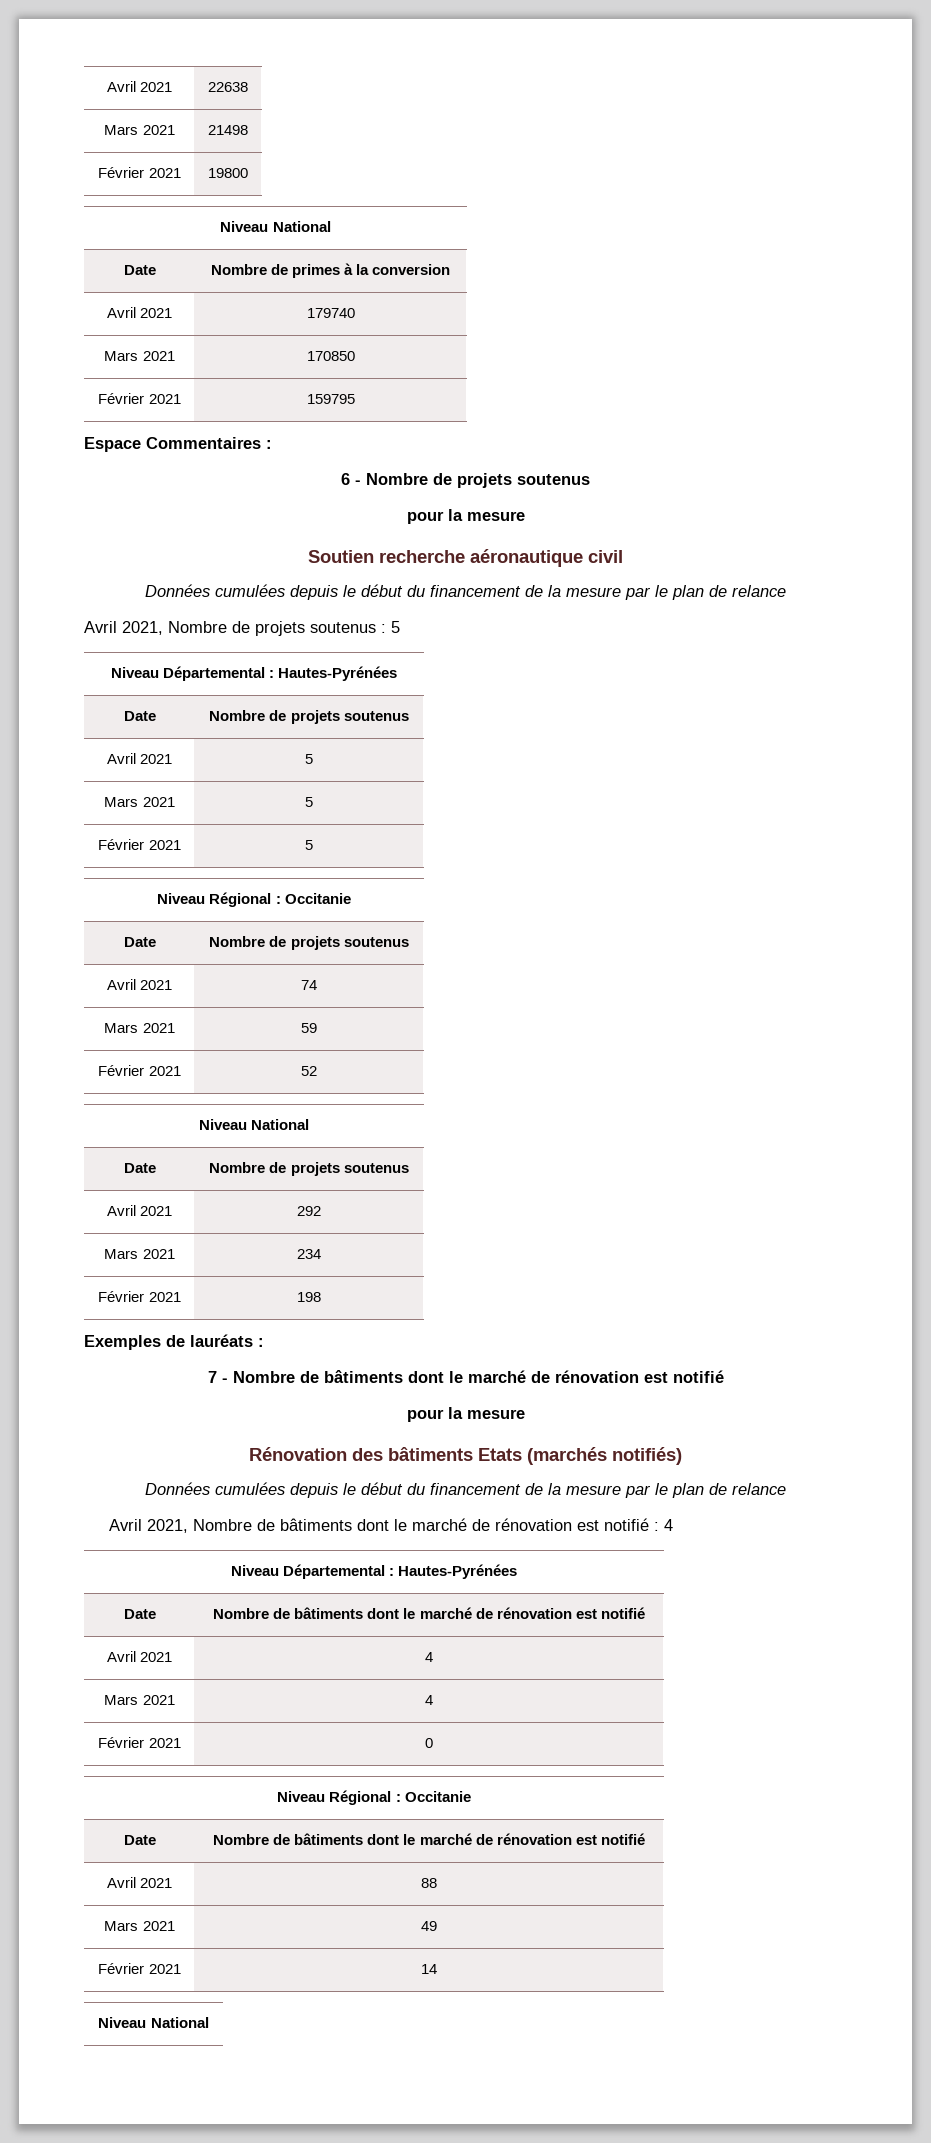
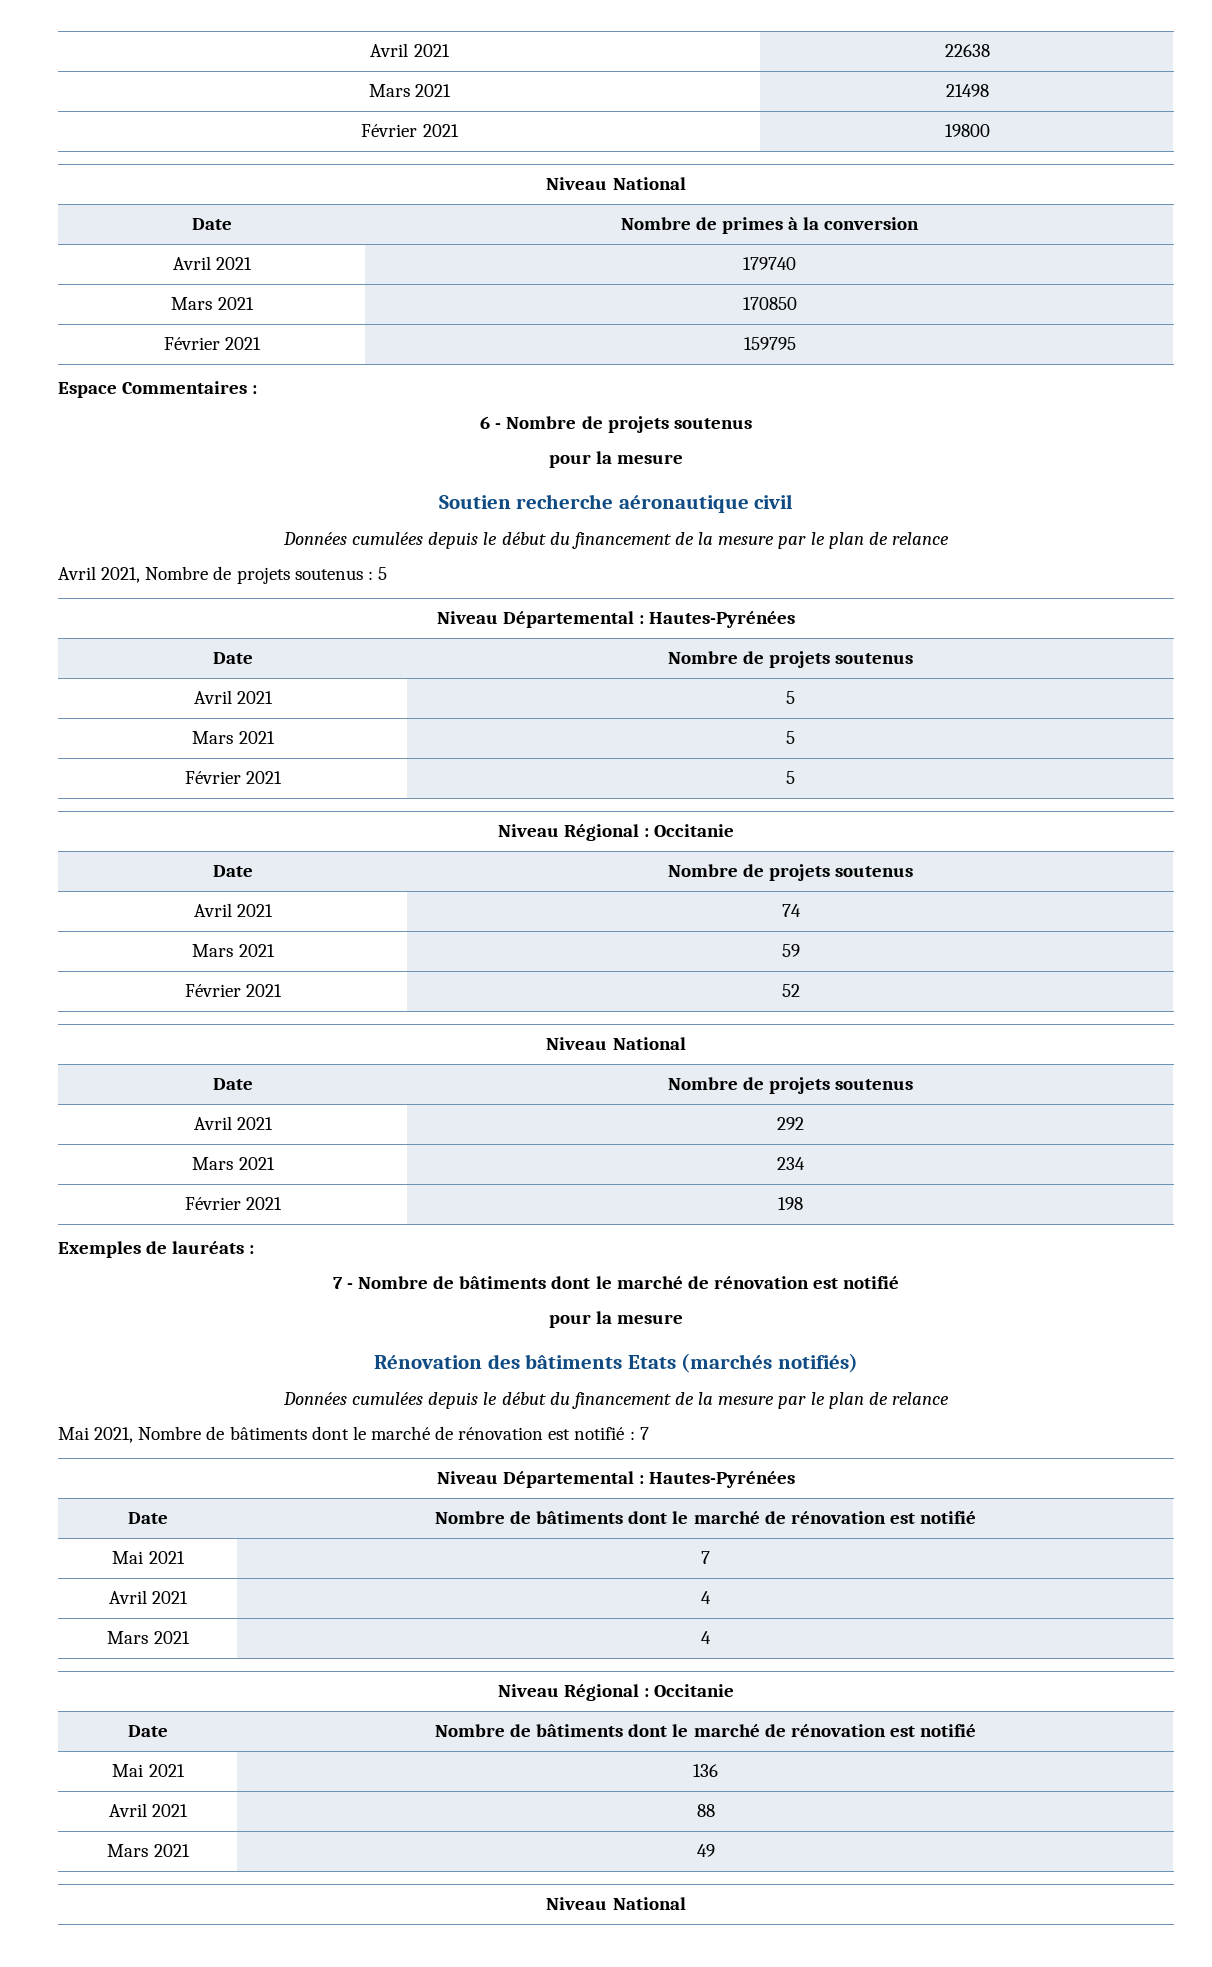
[109,1519,143,1531] Avril -> [58,1427,89,1440] Mai
[664,1519,674,1531] 4 -> [639,1427,649,1440] 7
(645, 1613) none -> [112,1551,185,1564] [701,1551,710,1564] // Mai 2021 | 7
[98,1737,181,1748] [425,1738,433,1748] // Février 2021 | 0 -> (711, 1637) none
(645, 1839) none -> [112,1764,185,1777] [693,1764,718,1777] // Mai 2021 | 136
[98,1963,181,1974] [421,1964,437,1974] // Février 2021 | 14 -> (715, 1850) none

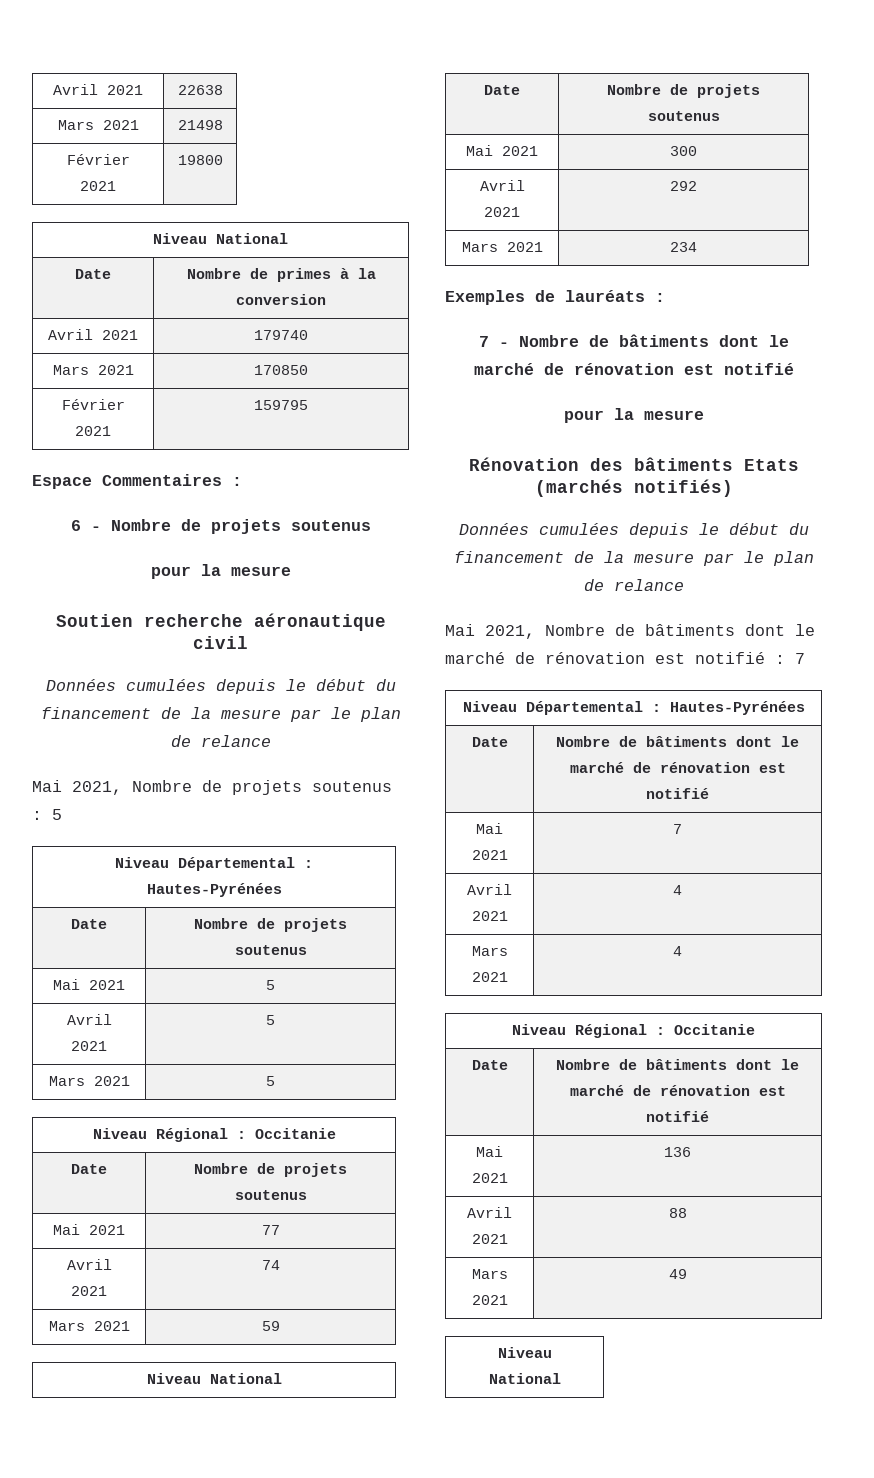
[58,566,96,580] Avril -> [32,780,62,792] Mai
(914, 658) none -> [53,979,125,990] [266,980,275,990] // Mai 2021 | 5
[184,771,283,784] [786,771,795,784] // Février 2021 | 5 -> (275, 1081) none
(914, 871) none -> [53,1224,125,1235] [261,1225,280,1235] // Mai 2021 | 77
[184,984,283,997] [781,984,800,997] // Février 2021 | 52 -> (280, 1326) none
(914, 1084) none -> [466,145,538,156] [670,146,697,156] // Mai 2021 | 300
[184,1197,283,1210] [778,1197,803,1210] // Février 2021 | 198 -> (697, 247) none

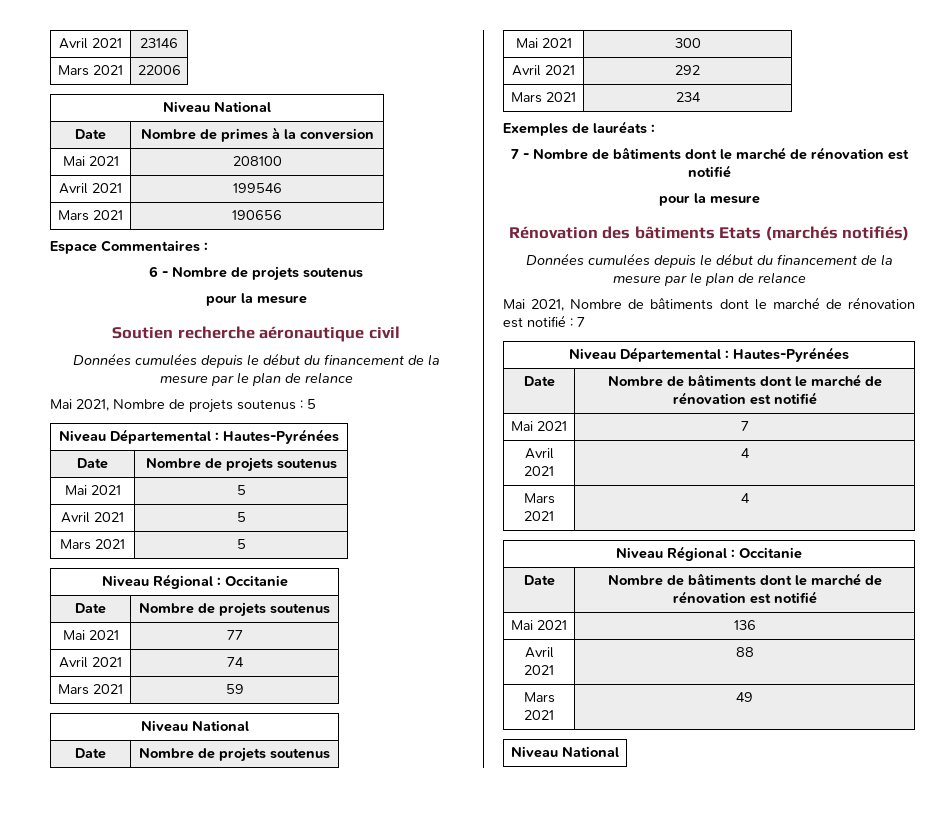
[53,84,143,95] [177,85,223,95] [57,120,139,130] [177,120,223,130] [66,154,130,165] [80,181,116,191] [177,155,223,165] Avril 2021 | 22638 // Mars 2021 | 21498 // Février 2021 | 19800 -> [59,38,122,49] [140,38,178,48] [58,65,123,76] [137,65,181,75] Avril 2021 | 23146 // Mars 2021 | 22006
[48,329,138,340] [254,330,308,340] [52,365,134,375] [254,365,308,375] [61,399,125,410] [75,426,111,436] [254,400,308,410] // Avril 2021 | 179740 // Mars 2021 | 170850 // Février 2021 | 159795 -> [62,156,119,166] [232,156,282,166] [59,183,122,194] [232,183,282,193] [58,210,123,221] [232,210,282,220] // Mai 2021 | 208100 // Avril 2021 | 199546 // Mars 2021 | 190656

